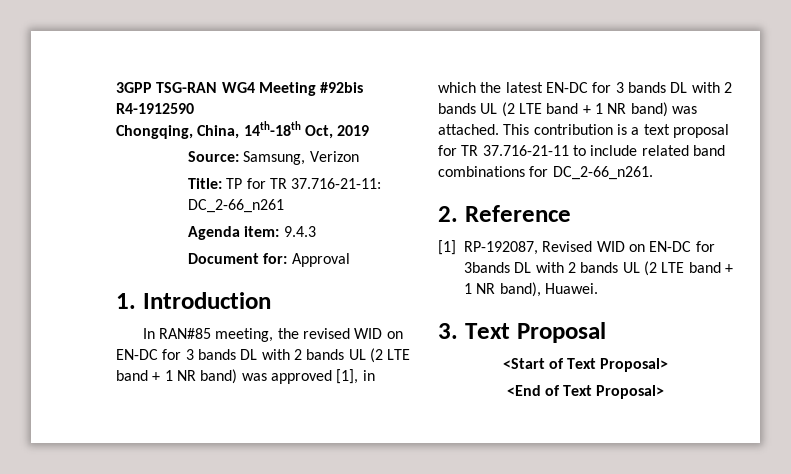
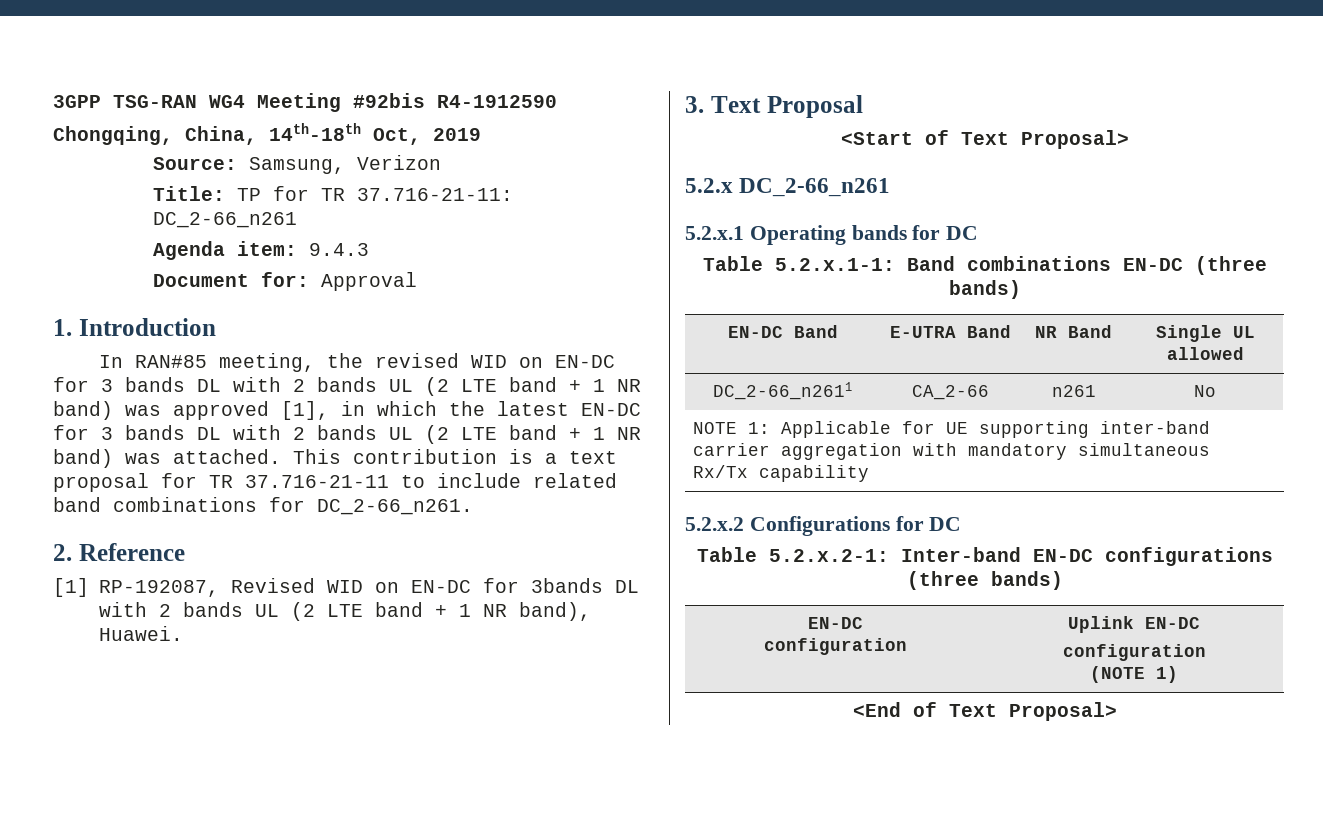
(669, 365) none -> [685,178,891,197] [685,225,979,245] [702,256,1267,275] [948,280,1021,299] [727,325,838,338] [889,325,1011,338] [1035,325,1112,338] [1155,325,1255,342] [1166,347,1244,360] [713,382,852,400] [911,385,989,400] [1051,385,1096,397] [1194,385,1216,397] [693,421,1211,438] [693,443,1211,460] [693,465,870,482] [685,516,962,536] [696,547,1273,566] [906,571,1063,590] [807,617,863,629] [763,638,907,655] [1068,616,1200,633] [1062,644,1206,661] [1090,666,1178,683] // 5.2.x DC_2-66_n261 // 5.2.x.1 Operating bands for DC // Table 5.2.x.1-1: Band combinations EN-DC (three bands) // EN-DC Band | E-UTRA Band | NR Band | Single UL allowed // DC_2-66_n2611 | CA_2-66 | n261 | No // NOTE 1: Applicable for UE supporting inter-band carrier aggregation with mandatory simultaneous Rx/Tx capability // 5.2.x.2 Configurations for DC // Table 5.2.x.2-1: Inter-band EN-DC configurations (three bands) // EN-DC // configuration | Uplink EN-DC // configuration // (NOTE 1)

